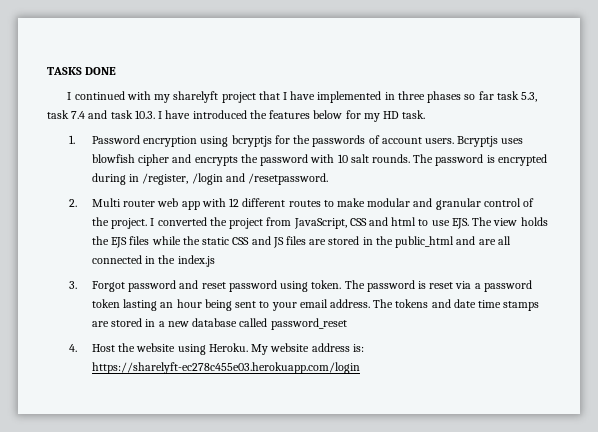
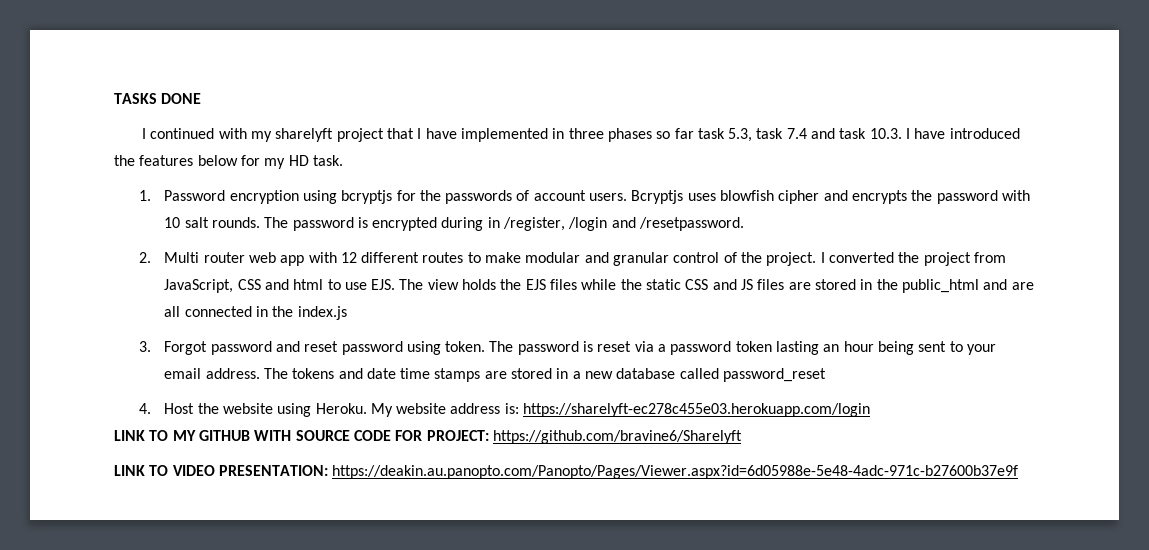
(360, 368) none -> [114,430,742,444] [114,465,1019,479] // LINK TO MY GITHUB WITH SOURCE CODE FOR PROJECT: https://github.com/bravine6/Sharelyft // LINK TO VIDEO PRESENTATION: https://deakin.au.panopto.com/Panopto/Pages/Viewer.aspx?id=6d05988e-5e48-4adc-971c-b27600b37e9f

